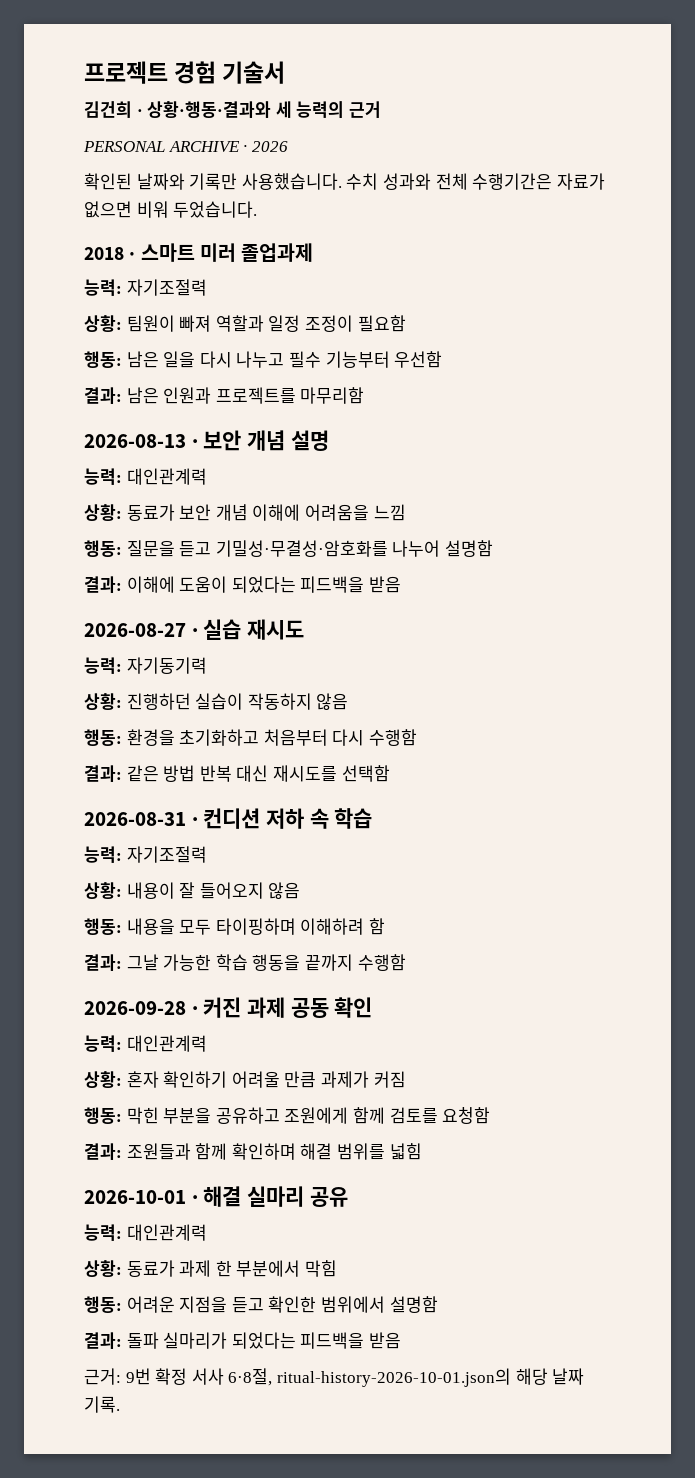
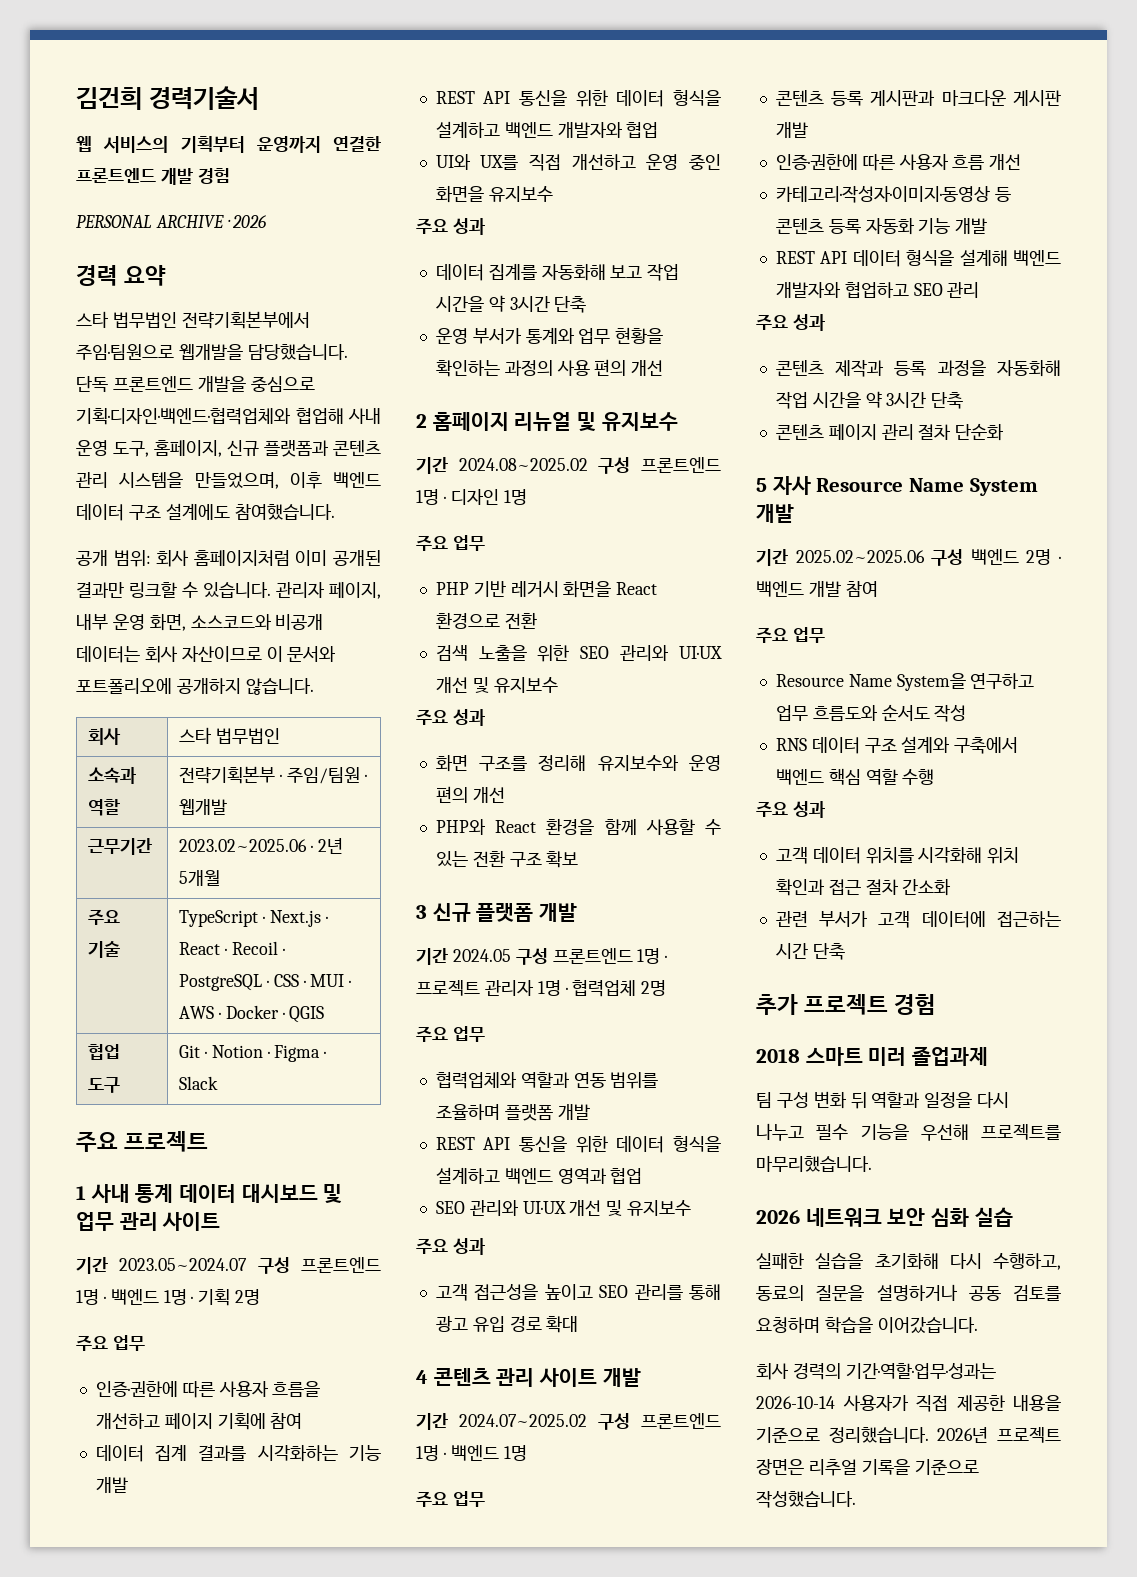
[84,61,286,84] [84,101,381,118] [83,141,288,152] [84,173,605,190] [84,201,258,218] 프로젝트 경험 기술서 // 김건희 · 상황·행동·결과와 세 능력의 근거 // PERSONAL ARCHIVE · 2026 // 확인된 날짜와 기록만 사용했습니다. 수치 성과와 전체 수행기간은 자료가 없으면 비워 두었습니다. -> [76,86,259,110] [76,136,381,153] [76,168,230,185] [76,215,266,228] [76,265,167,286] [76,311,310,329] [76,344,348,360] [76,376,315,393] [76,407,381,425] [76,440,381,457] [76,472,381,489] [76,503,335,521] [76,550,381,567] [76,582,381,599] [76,613,324,631] [76,646,337,663] [76,678,314,695] [87,728,121,745] [178,727,280,744] [87,767,136,784] [87,799,120,816] [178,766,367,784] [178,799,227,815] [87,838,152,855] [178,838,343,854] [178,870,220,886] [87,909,120,925] [87,941,120,958] [178,910,328,927] [178,941,285,955] [178,974,352,991] [178,1005,325,1023] [87,1044,120,1060] [87,1077,120,1093] [178,1045,327,1062] [178,1076,218,1090] [76,1131,209,1152] [76,1184,343,1204] [76,1212,221,1231] [76,1257,381,1274] [76,1289,261,1306] [76,1335,145,1351] [95,1381,321,1398] [95,1413,303,1430] [95,1444,381,1462] [95,1477,128,1493] [435,90,721,107] [435,121,659,138] [435,154,721,171] [435,185,553,203] [416,218,485,235] [435,263,680,281] [435,295,587,313] [435,327,664,344] [435,359,664,377] [416,412,678,432] [416,457,721,474] [416,489,527,505] [416,535,485,551] [435,580,658,598] [435,612,537,629] [435,645,722,662] [435,677,558,693] [416,709,485,726] [435,754,721,772] [435,786,505,803] [435,818,721,835] [435,850,579,868] [416,903,578,922] [416,948,668,965] [416,979,667,997] [416,1026,485,1042] [435,1071,659,1089] [435,1104,590,1121] [435,1136,721,1153] [435,1167,643,1184] [435,1200,692,1216] [416,1238,485,1255] [435,1284,721,1301] [435,1316,579,1333] [416,1368,641,1387] [416,1413,721,1430] [416,1445,527,1461] [416,1491,485,1507] [775,90,1061,106] [775,122,808,138] [775,154,1022,171] [775,185,1011,203] [775,217,988,235] [775,249,1061,267] [775,281,980,298] [756,314,825,331] [775,359,1061,377] [775,391,964,409] [775,423,1005,441] [756,476,1038,496] [756,504,794,523] [756,549,1061,566] [756,581,878,597] [756,627,825,643] [775,673,1035,691] [775,704,967,722] [775,736,1019,754] [775,768,935,785] [756,801,825,818] [775,846,1020,864] [775,878,952,896] [775,911,1061,928] [775,943,845,960] [756,994,937,1015] 김건희 경력기술서 // 웹 서비스의 기획부터 운영까지 연결한 프론트엔드 개발 경험 // PERSONAL ARCHIVE · 2026 // 경력 요약 // 스타 법무법인 전략기획본부에서 주임·팀원으로 웹개발을 담당했습니다. 단독 프론트엔드 개발을 중심으로 기획·디자인·백엔드·협력업체와 협업해 사내 운영 도구, 홈페이지, 신규 플랫폼과 콘텐츠 관리 시스템을 만들었으며, 이후 백엔드 데이터 구조 설계에도 참여했습니다. // 공개 범위: 회사 홈페이지처럼 이미 공개된 결과만 링크할 수 있습니다. 관리자 페이지, 내부 운영 화면, 소스코드와 비공개 데이터는 회사 자산이므로 이 문서와 포트폴리오에 공개하지 않습니다. // 회사 | 스타 법무법인 // 소속과 역할 | 전략기획본부 · 주임/팀원 · 웹개발 // 근무기간 | 2023.02~2025.06 · 2년 5개월 // 주요 기술 | TypeScript · Next.js · React · Recoil · PostgreSQL · CSS · MUI · AWS · Docker · QGIS // 협업 도구 | Git · Notion · Figma · Slack // 주요 프로젝트 // 1 사내 통계 데이터 대시보드 및 업무 관리 사이트 // 기간 2023.05~2024.07 구성 프론트엔드 1명 · 백엔드 1명 · 기획 2명 // 주요 업무 // 인증·권한에 따른 사용자 흐름을 개선하고 페이지 기획에 참여 // 데이터 집계 결과를 시각화하는 기능 개발 // REST API 통신을 위한 데이터 형식을 설계하고 백엔드 개발자와 협업 // UI와 UX를 직접 개선하고 운영 중인 화면을 유지보수 // 주요 성과 // 데이터 집계를 자동화해 보고 작업 시간을 약 3시간 단축 // 운영 부서가 통계와 업무 현황을 확인하는 과정의 사용 편의 개선 // 2 홈페이지 리뉴얼 및 유지보수 // 기간 2024.08~2025.02 구성 프론트엔드 1명 · 디자인 1명 // 주요 업무 // PHP 기반 레거시 화면을 React 환경으로 전환 // 검색 노출을 위한 SEO 관리와 UI·UX 개선 및 유지보수 // 주요 성과 // 화면 구조를 정리해 유지보수와 운영 편의 개선 // PHP와 React 환경을 함께 사용할 수 있는 전환 구조 확보 // 3 신규 플랫폼 개발 // 기간 2024.05 구성 프론트엔드 1명 · 프로젝트 관리자 1명 · 협력업체 2명 // 주요 업무 // 협력업체와 역할과 연동 범위를 조율하며 플랫폼 개발 // REST API 통신을 위한 데이터 형식을 설계하고 백엔드 영역과 협업 // SEO 관리와 UI·UX 개선 및 유지보수 // 주요 성과 // 고객 접근성을 높이고 SEO 관리를 통해 광고 유입 경로 확대 // 4 콘텐츠 관리 사이트 개발 // 기간 2024.07~2025.02 구성 프론트엔드 1명 · 백엔드 1명 // 주요 업무 // 콘텐츠 등록 게시판과 마크다운 게시판 개발 // 인증·권한에 따른 사용자 흐름 개선 // 카테고리·작성자·이미지·동영상 등 콘텐츠 등록 자동화 기능 개발 // REST API 데이터 형식을 설계해 백엔드 개발자와 협업하고 SEO 관리 // 주요 성과 // 콘텐츠 제작과 등록 과정을 자동화해 작업 시간을 약 3시간 단축 // 콘텐츠 페이지 관리 절차 단순화 // 5 자사 Resource Name System 개발 // 기간 2025.02~2025.06 구성 백엔드 2명 · 백엔드 개발 참여 // 주요 업무 // Resource Name System을 연구하고 업무 흐름도와 순서도 작성 // RNS 데이터 구조 설계와 구축에서 백엔드 핵심 역할 수행 // 주요 성과 // 고객 데이터 위치를 시각화해 위치 확인과 접근 절차 간소화 // 관련 부서가 고객 데이터에 접근하는 시간 단축 // 추가 프로젝트 경험
[129,252,136,260] · -> (800, 1056) none
[84,279,207,296] [84,315,406,332] [84,351,443,368] [84,387,365,404] [84,430,329,451] [84,468,207,485] [84,504,406,521] [84,540,493,557] [84,576,401,593] [84,619,305,640] [84,657,207,674] [84,693,349,710] [84,729,417,746] [84,765,390,782] [84,808,373,829] [84,846,207,863] [84,882,301,899] [84,918,385,935] [84,954,406,971] [84,997,373,1018] [84,1035,207,1052] [84,1071,406,1088] [84,1107,491,1124] [84,1143,422,1160] [84,1186,348,1207] [84,1224,207,1241] [84,1260,337,1277] [84,1296,438,1313] [84,1332,401,1349] [84,1368,585,1387] [84,1396,120,1413] 능력: 자기조절력 // 상황: 팀원이 빠져 역할과 일정 조정이 필요함 // 행동: 남은 일을 다시 나누고 필수 기능부터 우선함 // 결과: 남은 인원과 프로젝트를 마무리함 // 2026-08-13 · 보안 개념 설명 // 능력: 대인관계력 // 상황: 동료가 보안 개념 이해에 어려움을 느낌 // 행동: 질문을 듣고 기밀성·무결성·암호화를 나누어 설명함 // 결과: 이해에 도움이 되었다는 피드백을 받음 // 2026-08-27 · 실습 재시도 // 능력: 자기동기력 // 상황: 진행하던 실습이 작동하지 않음 // 행동: 환경을 초기화하고 처음부터 다시 수행함 // 결과: 같은 방법 반복 대신 재시도를 선택함 // 2026-08-31 · 컨디션 저하 속 학습 // 능력: 자기조절력 // 상황: 내용이 잘 들어오지 않음 // 행동: 내용을 모두 타이핑하며 이해하려 함 // 결과: 그날 가능한 학습 행동을 끝까지 수행함 // 2026-09-28 · 커진 과제 공동 확인 // 능력: 대인관계력 // 상황: 혼자 확인하기 어려울 만큼 과제가 커짐 // 행동: 막힌 부분을 공유하고 조원에게 함께 검토를 요청함 // 결과: 조원들과 함께 확인하며 해결 범위를 넓힘 // 2026-10-01 · 해결 실마리 공유 // 능력: 대인관계력 // 상황: 동료가 과제 한 부분에서 막힘 // 행동: 어려운 지점을 듣고 확인한 범위에서 설명함 // 결과: 돌파 실마리가 되었다는 피드백을 받음 // 근거: 9번 확정 서사 6·8절, ritual-history-2026-10-01.json의 해당 날짜 기록. -> [756,1091,1010,1109] [756,1123,1061,1141] [756,1156,872,1172] [756,1207,1013,1227] [756,1252,1061,1270] [756,1284,1061,1301] [756,1317,978,1334] [756,1363,996,1380] [756,1395,1061,1412] [756,1427,1061,1443] [756,1459,979,1476] [756,1490,856,1508] 팀 구성 변화 뒤 역할과 일정을 다시 나누고 필수 기능을 우선해 프로젝트를 마무리했습니다. // 2026 네트워크 보안 심화 실습 // 실패한 실습을 초기화해 다시 수행하고, 동료의 질문을 설명하거나 공동 검토를 요청하며 학습을 이어갔습니다. // 회사 경력의 기간·역할·업무·성과는 2026-10-14 사용자가 직접 제공한 내용을 기준으로 정리했습니다. 2026년 프로젝트 장면은 리추얼 기록을 기준으로 작성했습니다.

